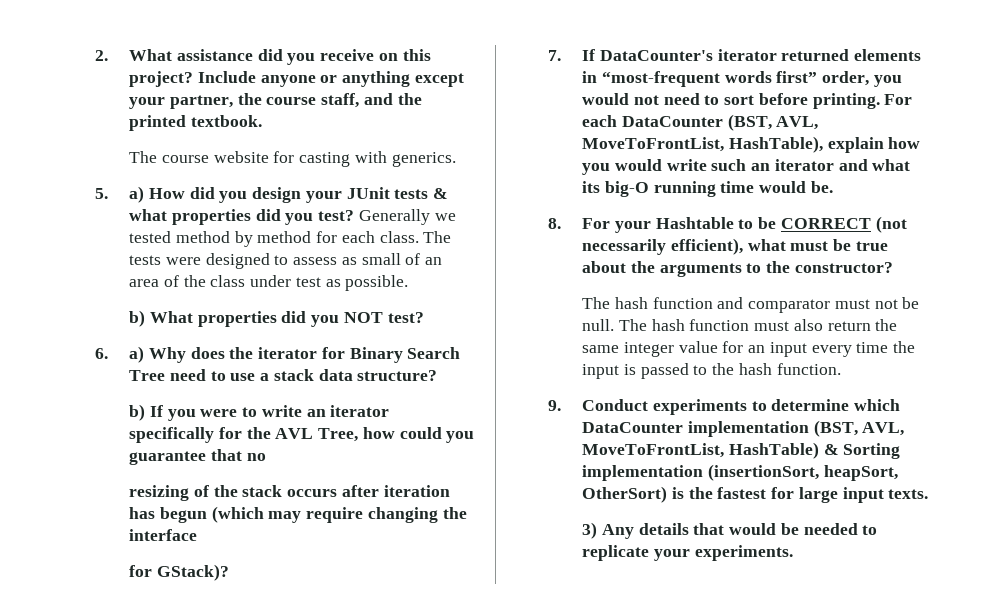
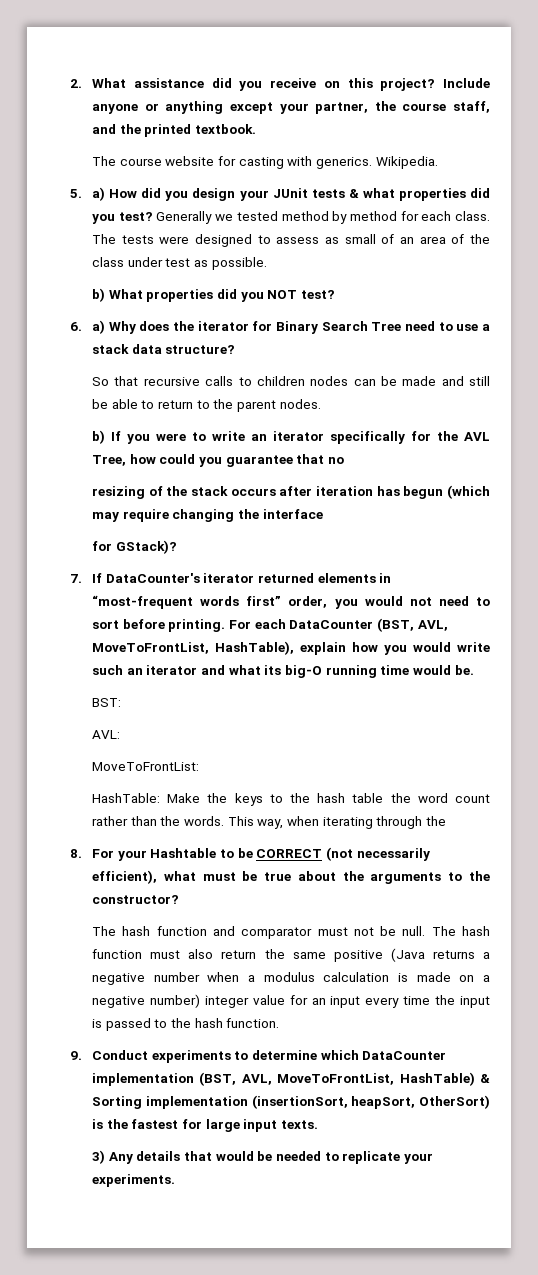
(456, 159) none -> [375,156,438,169] Wikipedia.
(438, 375) none -> [92,376,490,386] [92,399,321,412] // So that recursive calls to children nodes can be made and still be able to return to the parent nodes.
(833, 187) none -> [92,698,122,707] [92,730,121,739] [92,762,200,771] [92,793,490,806] [92,816,446,829] // BST: // AVL: // MoveToFrontList: // HashTable: Make the keys to the hash table the word count rather than the words. This way, when iterating through the
(620, 349) none -> [333,948,491,962] [92,972,491,985] [92,994,200,1008] positive (Java returns a negative number when a modulus calculation is made on a negative number)

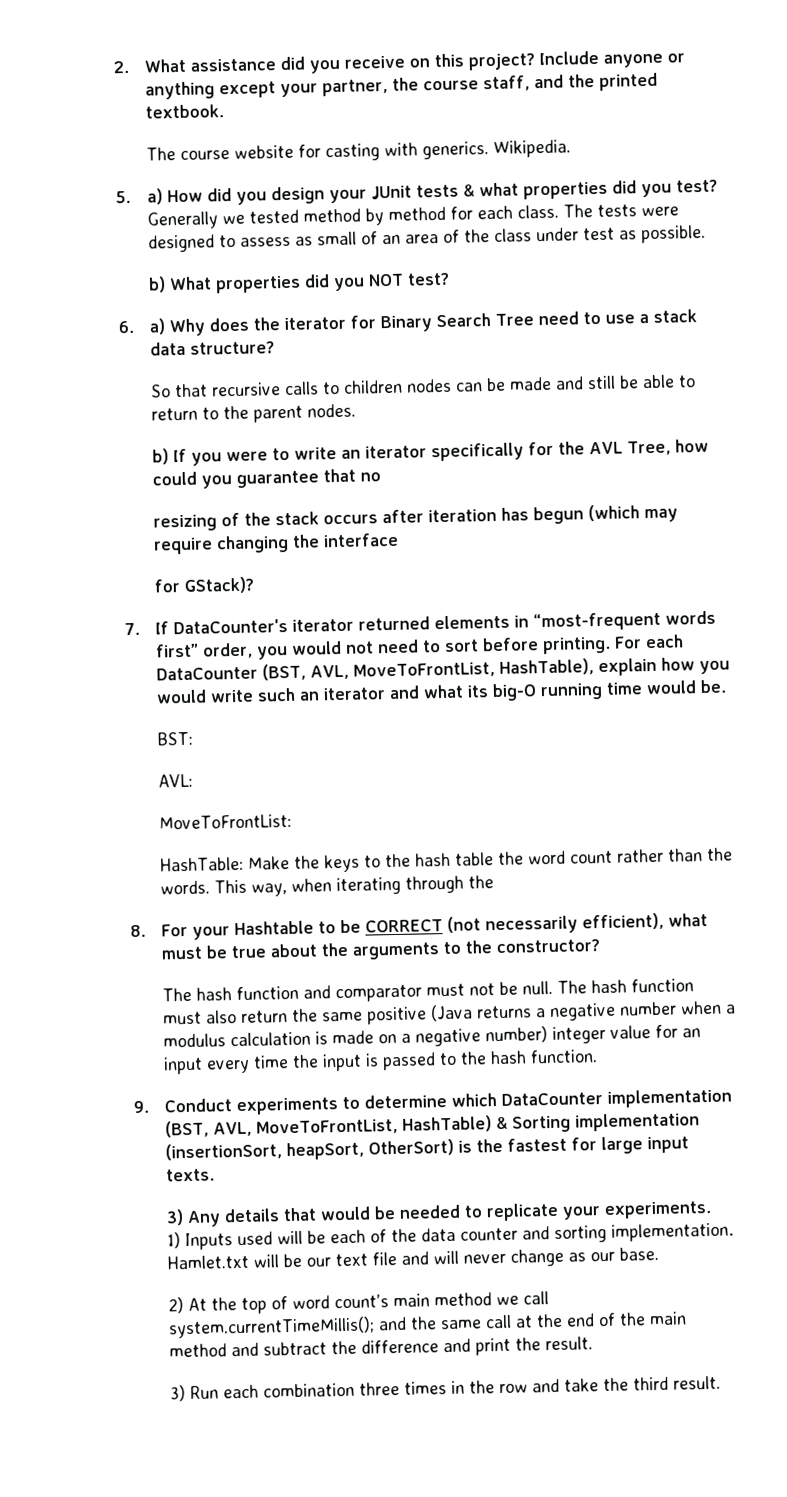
(176, 1180) none -> [167,1222,735,1251] [167,1246,660,1270] [168,1291,550,1315] [168,1311,688,1339] [169,1336,594,1358] [170,1375,722,1402] // 1) Inputs used will be each of the data counter and sorting implementation. Hamlet.txt will be our text file and will never change as our base. // 2) At the top of word count’s main method we call system.currentTimeMillis(); and the same call at the end of the main method and subtract the difference and print the result. // 3) Run each combination three times in the row and take the third result.

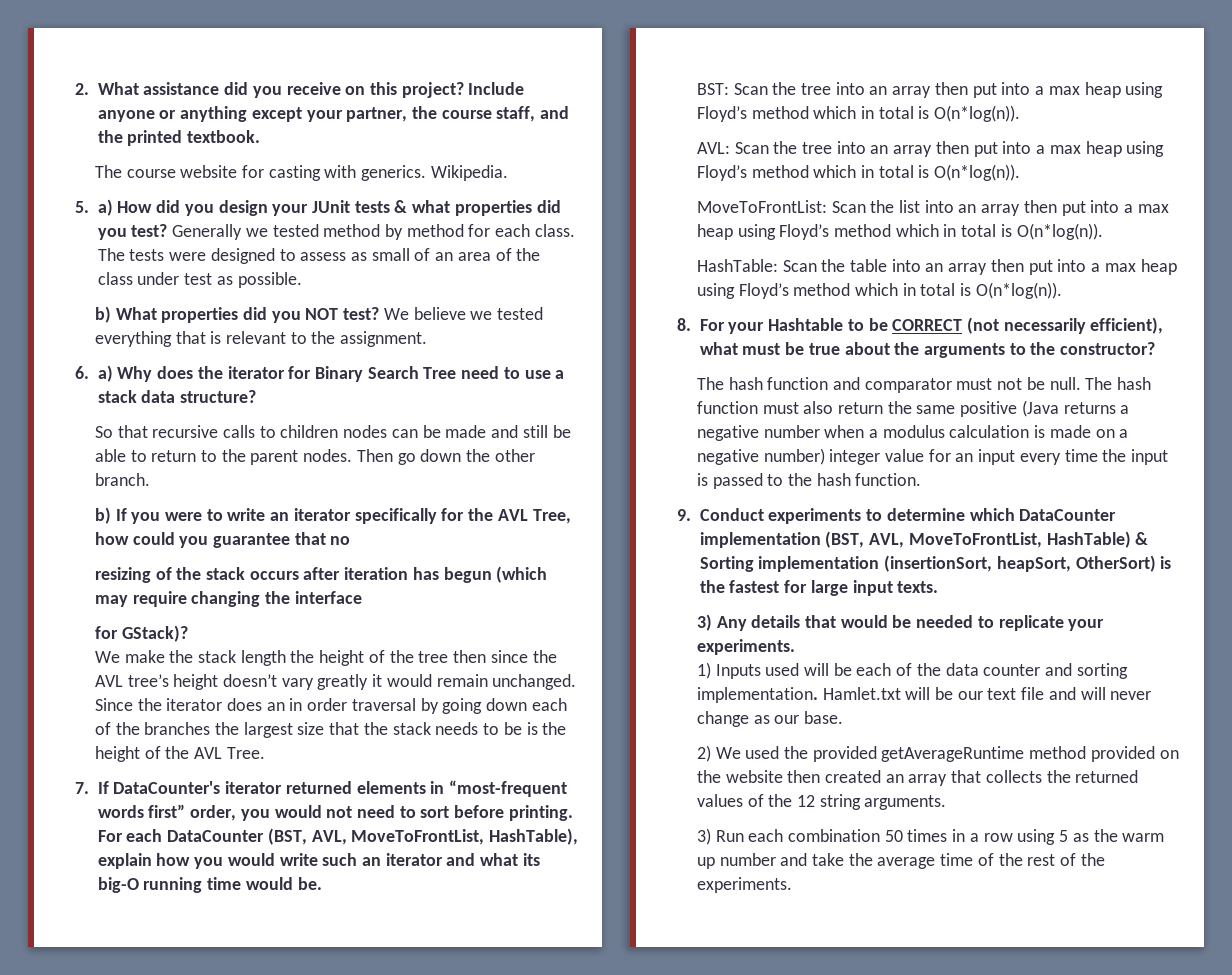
(451, 279) none -> [383,307,544,320] [94,331,428,347] We believe we tested everything that is relevant to the assignment.
(357, 410) none -> [356,449,535,465] [94,473,150,486] Then go down the other branch.
(255, 585) none -> [94,650,557,666] [94,674,577,690] [94,698,567,714] [94,722,567,738] [94,746,265,762] // We make the stack length the height of the tree then since the AVL tree’s height doesn’t vary greatly it would remain unchanged. Since the iterator does an in order traversal by going down each of the branches the largest size that the stack needs to be is the height of the AVL Tree.
[158,773,194,788] [159,813,293,830] [160,847,734,873] [160,875,495,897] // AVL: // MoveToFrontList: // HashTable: Make the keys to the hash table the word count rather than the words. This way, when iterating through the -> [733,82,1164,98] [696,105,1021,122] [696,141,1165,157] [696,164,1021,181] [696,200,1169,216] [696,223,1103,240] [696,259,1177,275] [696,282,1062,299] Scan the tree into an array then put into a max heap using Floyd’s method which in total is O(n*log(n)). // AVL: Scan the tree into an array then put into a max heap using Floyd’s method which in total is O(n*log(n)). // MoveToFrontList: Scan the list into an array then put into a max heap using Floyd’s method which in total is O(n*log(n)). // HashTable: Scan the table into an array then put into a max heap using Floyd’s method which in total is O(n*log(n)).
[188,1291,550,1315] [168,1311,688,1339] [169,1336,594,1358] At the top of word count’s main method we call system.currentTimeMillis(); and the same call at the end of the main method and subtract the difference and print the result. -> [715,746,1179,762] [696,770,1139,786] [696,794,947,810] We used the provided getAverageRuntime method provided on the website then created an array that collects the returned values of the 12 string arguments.
[359,1381,401,1396] three -> [884,830,903,842] 50
[469,1375,722,1394] the row and take the third result. -> [969,829,1165,845] [696,853,1105,869] [696,877,792,893] a row using 5 as the warm up number and take the average time of the rest of the experiments.

